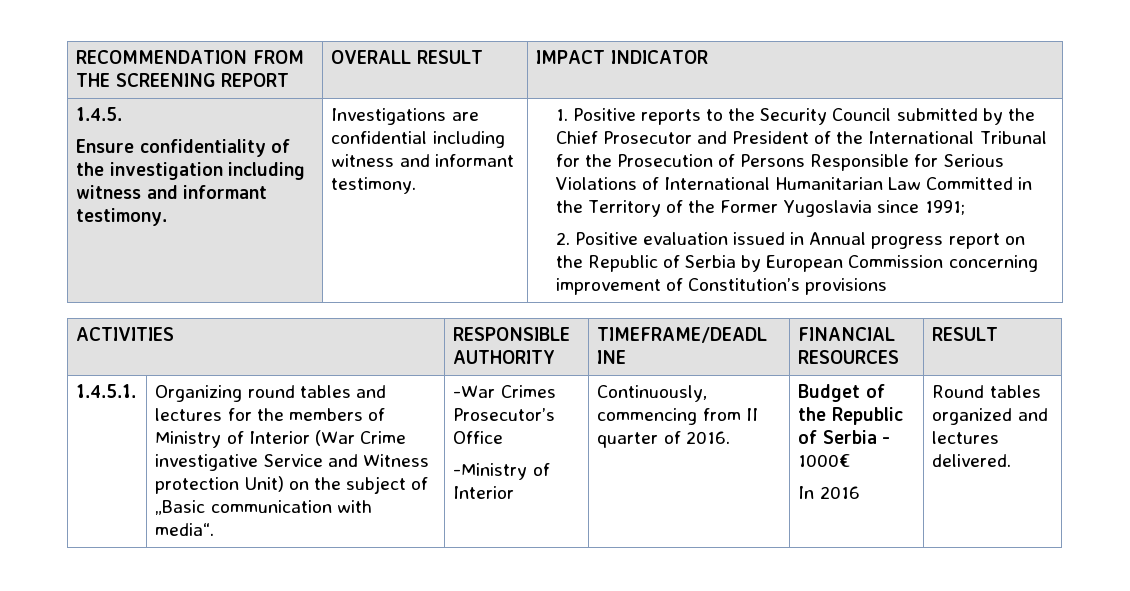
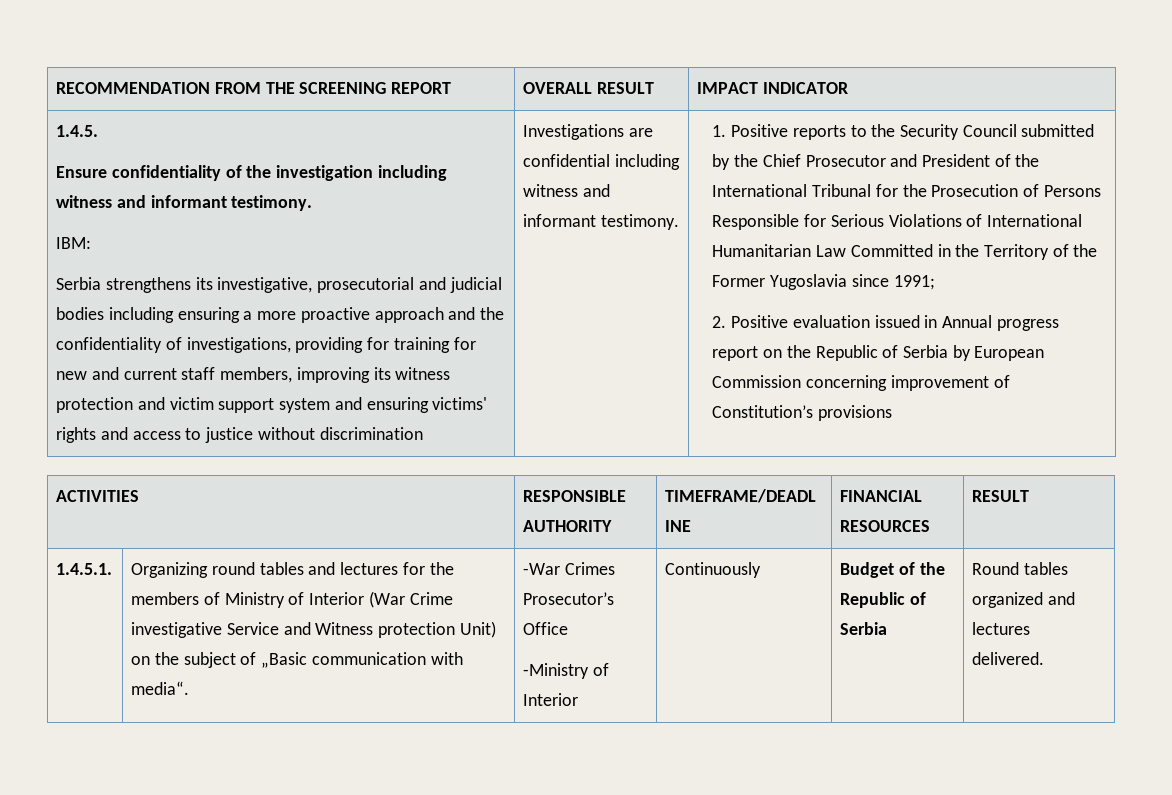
(168, 217) none -> [56,237,92,249] [56,277,502,293] [56,307,505,323] [56,337,476,353] [56,367,451,383] [56,397,488,413] [56,427,423,443] // IBM: // Serbia strengthens its investigative, prosecutorial and judicial bodies including ensuring a more proactive approach and the confidentiality of investigations, providing for training for new and current staff members, improving its witness protection and victim support system and ensuring victims' rights and access to justice without discrimination
[597,385,708,402] [597,408,758,425] [597,431,730,448] Continuously, commencing from II quarter of 2016. -> [665,562,762,578] Continuously
[881,437,890,444] [798,454,852,467] [798,486,860,499] - 1000€ // In 2016 -> (888, 628) none

